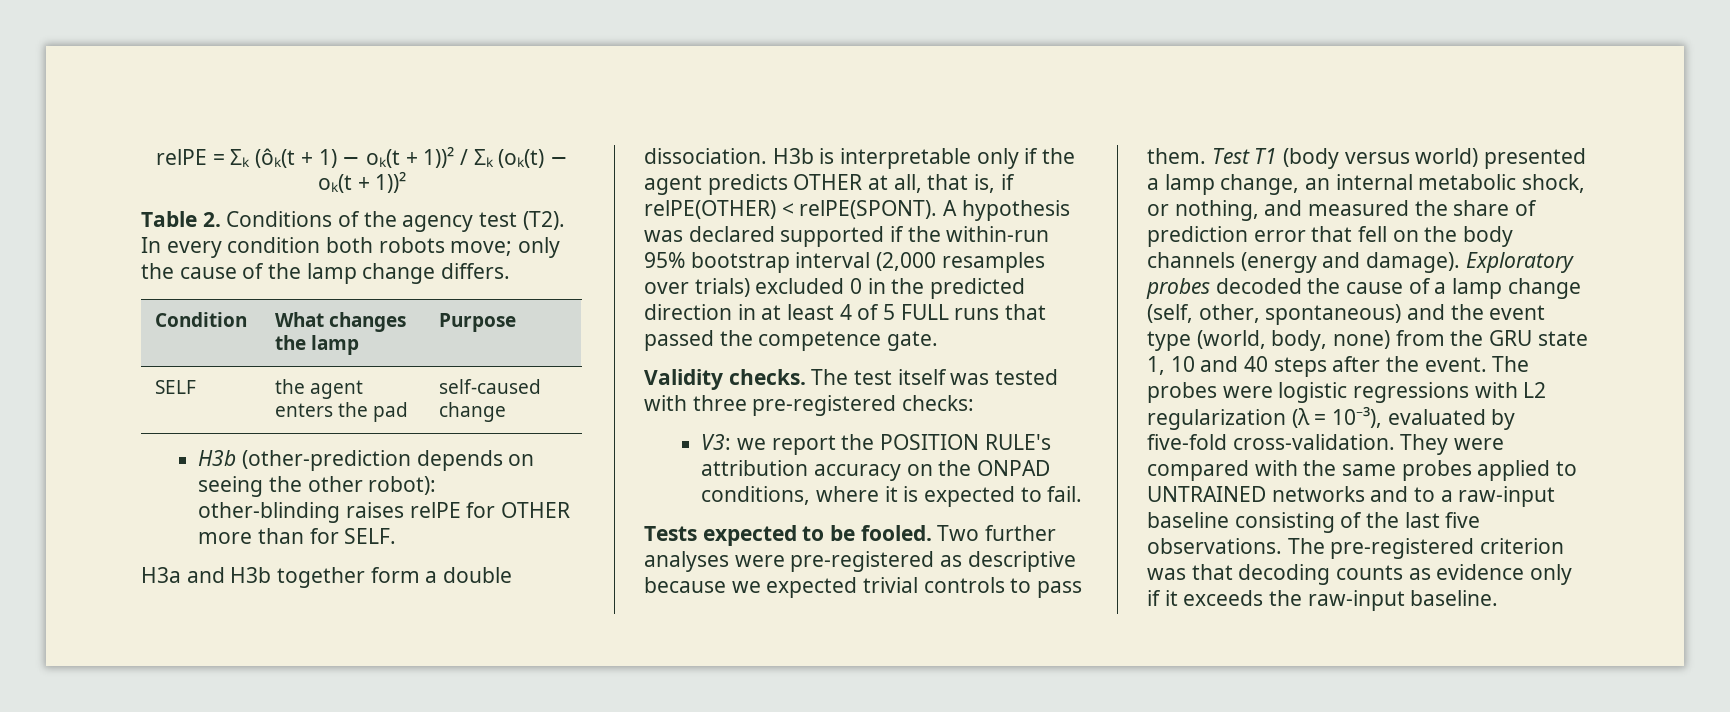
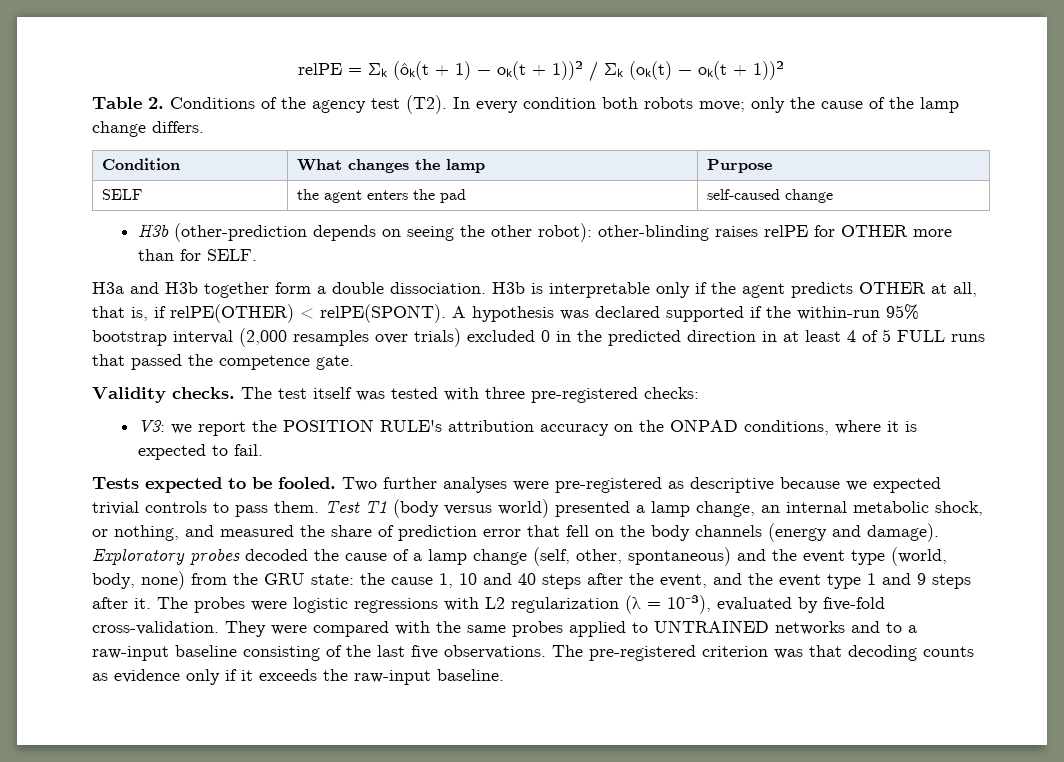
[1537,331,1588,346] state -> [311,573,433,585] state: the cause
[1424,357,1487,372] event. -> [660,573,971,589] [92,597,151,609] event, and the event type 1 and 9 steps after it.

